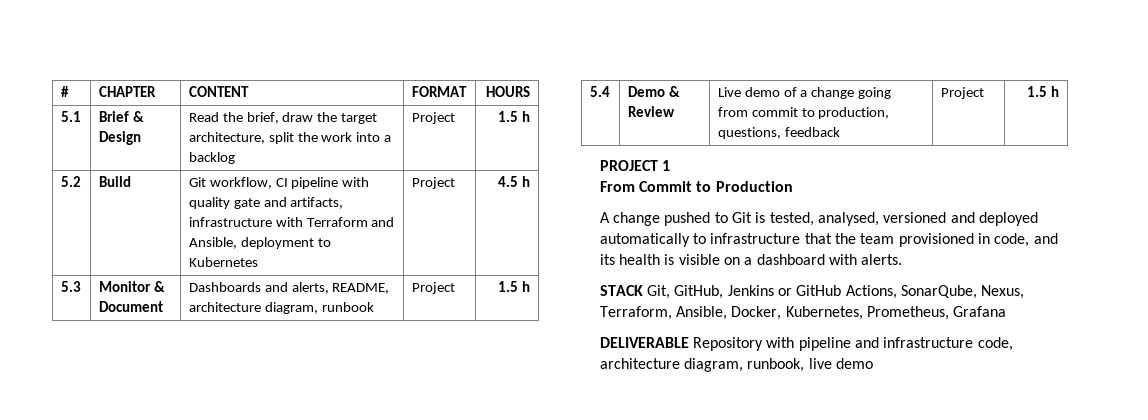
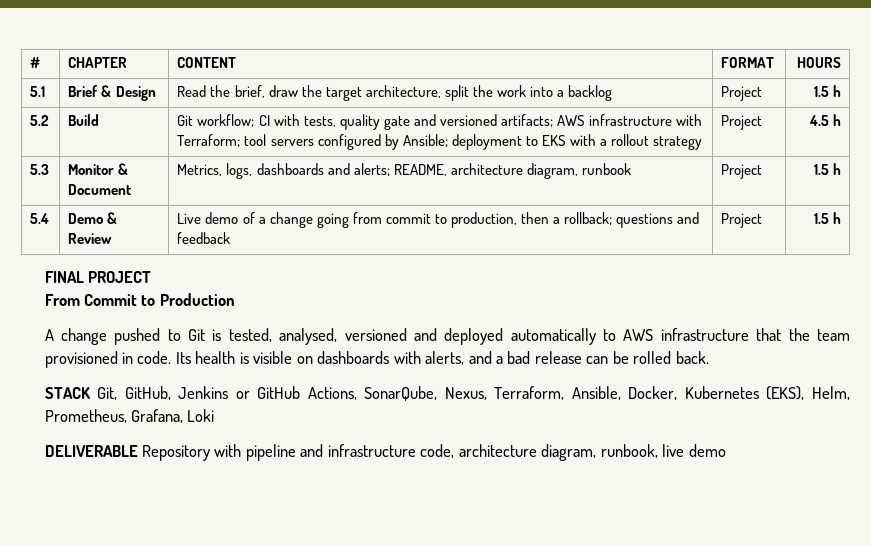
[209,177,370,189] [188,197,344,209] [188,217,395,227] [188,237,331,249] [188,257,258,267] workflow, CI pipeline with quality gate and artifacts, infrastructure with Terraform and Ansible, deployment to Kubernetes -> [197,114,703,130] [177,134,703,150] workflow; CI with tests, quality gate and versioned artifacts; AWS infrastructure with Terraform; tool servers configured by Ansible; deployment to EKS with a rollout strategy
[188,282,329,294] Dashboards and alerts, -> [177,163,390,179] Metrics, logs, dashboards and alerts;
[717,127,781,139] questions, -> [520,212,700,228] then a rollback; questions and
(1060, 91) none -> [44,271,84,283] FINAL
[661,160,670,171] 1 -> (151, 277) none
(706, 238) none -> [623,329,654,341] AWS
[994,233,1058,247] [599,254,615,265] code, and its -> [137,351,191,364] code. Its
[744,254,903,265] a dashboard with alerts. -> [317,351,709,365] dashboards with alerts, and a bad release can be rolled back.
[785,306,1007,320] Kubernetes, Prometheus, Grafana -> [684,386,851,400] [44,409,215,423] Kubernetes (EKS), Helm, Prometheus, Grafana, Loki

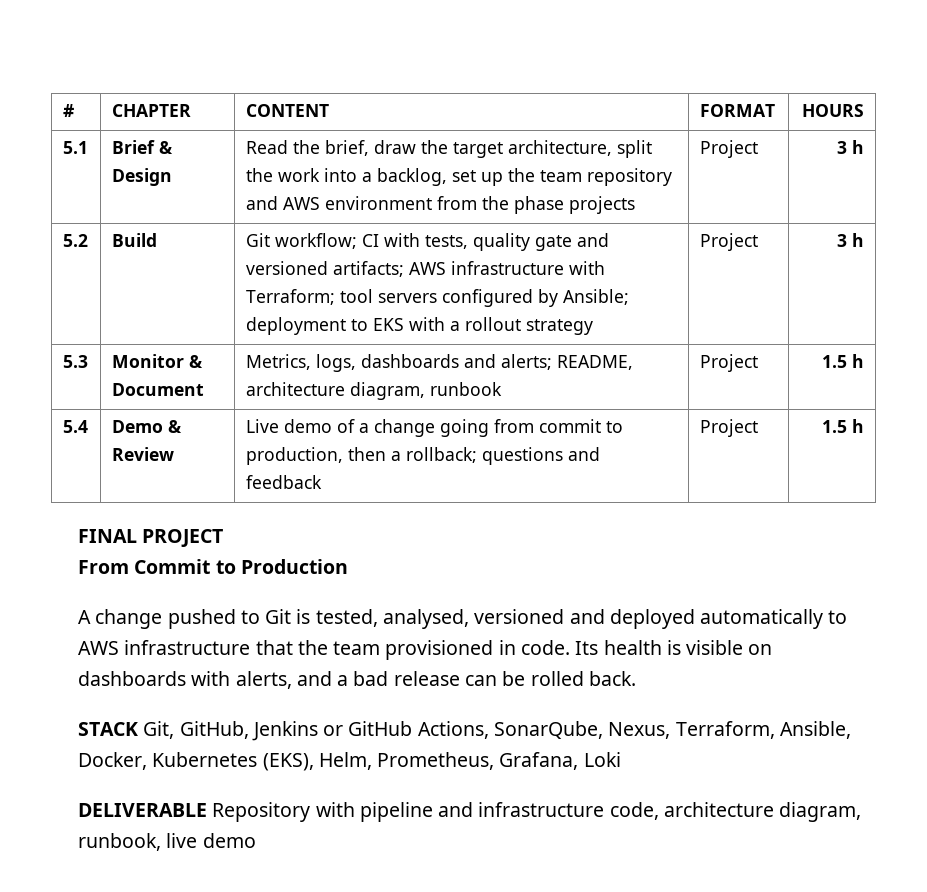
[568,85,613,101] [721,86,763,101] [813,86,829,97] backlog | Project | 1.5 -> [376,168,672,186] [245,196,635,214] [699,140,758,158] [837,141,848,154] backlog, set up the team repository and AWS environment from the phase projects | Project | 3
[808,115,829,126] 4.5 -> [837,234,848,247] 3

